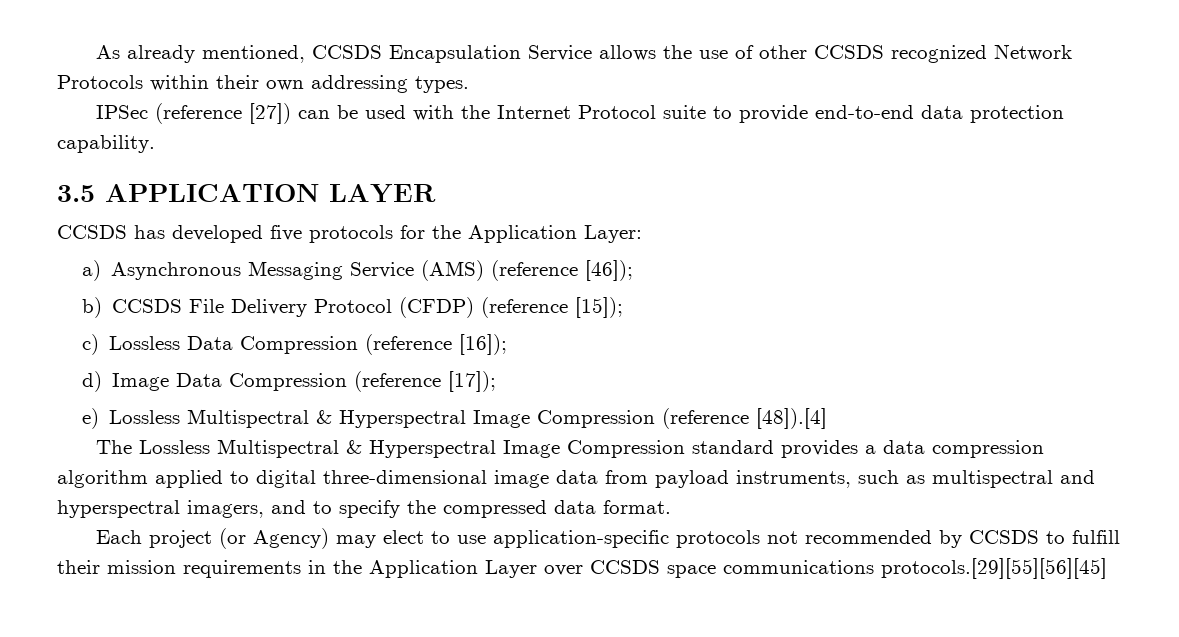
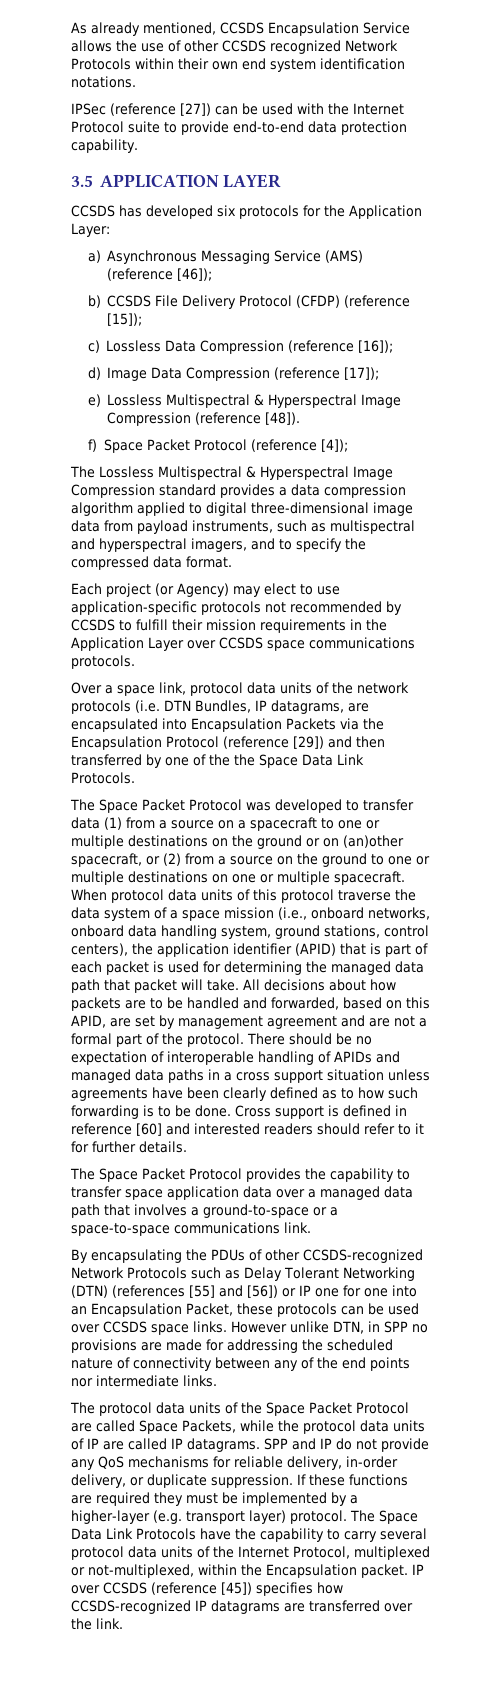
[311,75,469,93] addressing types. -> [242,58,405,72] [71,76,136,88] end system identification notations.
[270,225,302,241] five -> [217,205,236,217] six
[756,408,828,429] [48]).[4] -> [265,412,301,425] [87,439,349,453] [48]). // f) Space Packet Protocol (reference [4]);
[881,558,1107,579] protocols.[29][55][56][45] -> [71,655,135,669] [71,682,409,696] [71,700,369,714] [71,718,384,732] [71,736,385,750] [71,754,364,768] [71,772,135,784] [70,799,414,813] [71,817,380,831] [71,835,404,849] [71,853,430,867] [71,871,405,885] [71,889,416,903] [71,907,430,921] [71,925,429,939] [71,943,428,957] [71,961,424,975] [71,979,396,993] [71,997,430,1011] [71,1015,427,1029] [71,1033,372,1047] [71,1051,400,1065] [71,1069,430,1083] [71,1087,418,1101] [71,1105,407,1119] [71,1123,424,1136] [71,1141,187,1153] [70,1168,410,1182] [71,1186,413,1200] [71,1204,338,1218] [71,1222,311,1236] [71,1249,423,1263] [71,1267,415,1281] [71,1285,417,1298] [71,1303,419,1317] [71,1321,428,1335] [71,1339,393,1353] [71,1357,410,1371] [71,1375,217,1387] [70,1402,409,1416] [71,1420,425,1434] [71,1438,429,1452] [71,1456,398,1470] [71,1474,408,1488] [71,1492,358,1506] [71,1510,418,1524] [71,1528,427,1542] [71,1546,430,1560] [71,1564,424,1578] [71,1582,343,1596] [71,1600,413,1614] [71,1618,123,1630] protocols. // Over a space link, protocol data units of the network protocols (i.e. DTN Bundles, IP datagrams, are encapsulated into Encapsulation Packets via the Encapsulation Protocol (reference [29]) and then transferred by one of the the Space Data Link Protocols. // The Space Packet Protocol was developed to transfer data (1) from a source on a spacecraft to one or multiple destinations on the ground or on (an)other spacecraft, or (2) from a source on the ground to one or multiple destinations on one or multiple spacecraft. When protocol data units of this protocol traverse the data system of a space mission (i.e., onboard networks, onboard data handling system, ground stations, control centers), the application identifier (APID) that is part of each packet is used for determining the managed data path that packet will take. All decisions about how packets are to be handled and forwarded, based on this APID, are set by management agreement and are not a formal part of the protocol. There should be no expectation of interoperable handling of APIDs and managed data paths in a cross support situation unless agreements have been clearly defined as to how such forwarding is to be done. Cross support is defined in reference [60] and interested readers should refer to it for further details. // The Space Packet Protocol provides the capability to transfer space application data over a managed data path that involves a ground-to-space or a space-to-space communications link. // By encapsulating the PDUs of other CCSDS-recognized Network Protocols such as Delay Tolerant Networking (DTN) (references [55] and [56]) or IP one for one into an Encapsulation Packet, these protocols can be used over CCSDS space links. However unlike DTN, in SPP no provisions are made for addressing the scheduled nature of connectivity between any of the end points nor intermediate links. // The protocol data units of the Space Packet Protocol are called Space Packets, while the protocol data units of IP are called IP datagrams. SPP and IP do not provide any QoS mechanisms for reliable delivery, in-order delivery, or duplicate suppression. If these functions are required they must be implemented by a higher-layer (e.g. transport layer) protocol. The Space Data Link Protocols have the capability to carry several protocol data units of the Internet Protocol, multiplexed or not-multiplexed, within the Encapsulation packet. IP over CCSDS (reference [45]) specifies how CCSDS-recognized IP datagrams are transferred over the link.

